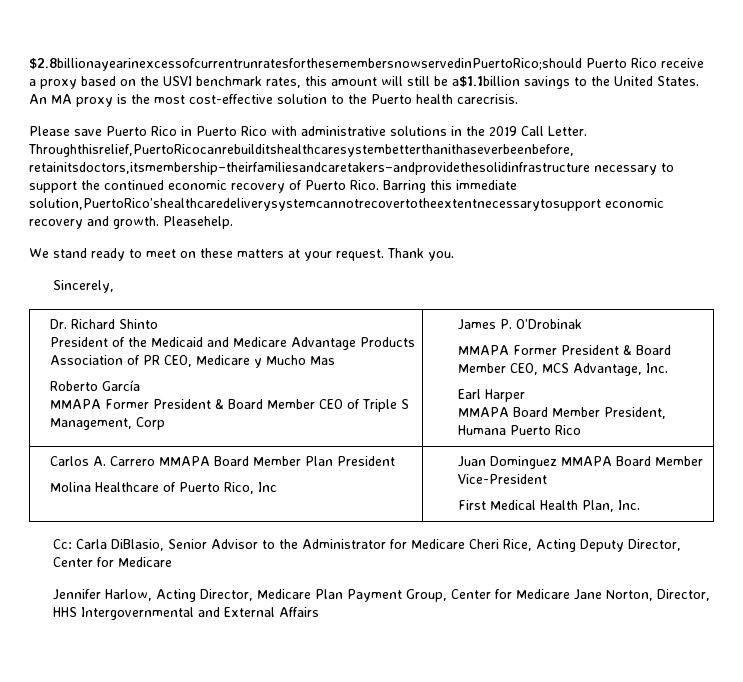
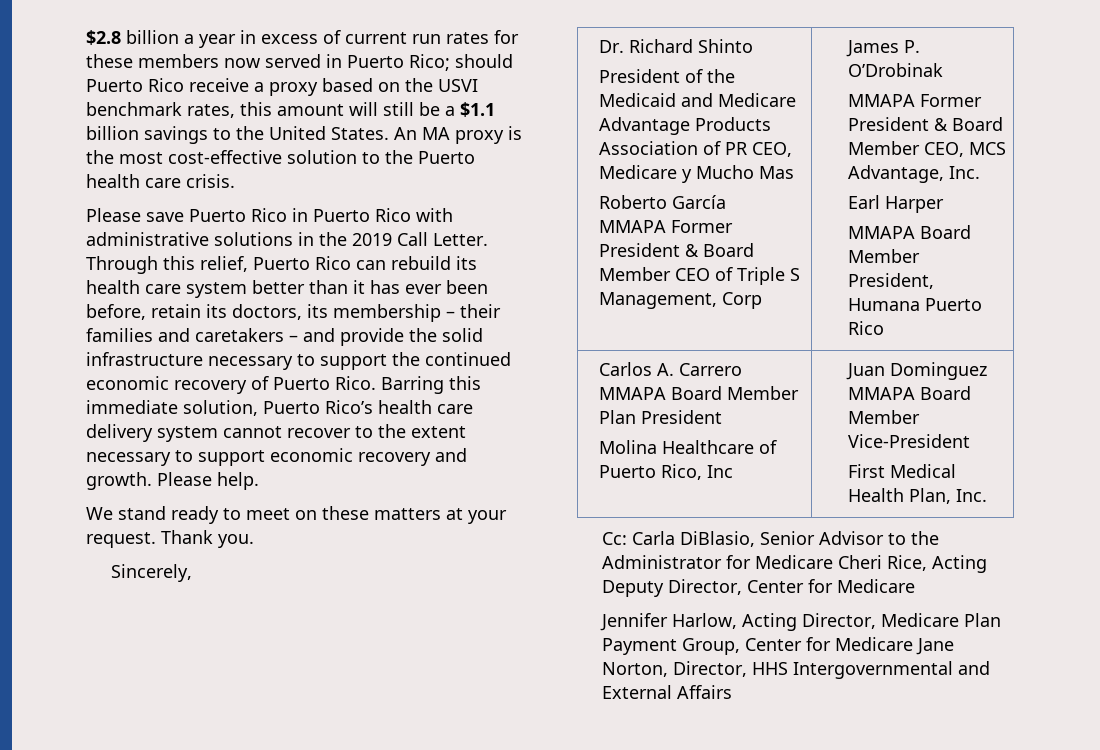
[29,58,582,71] $2.8billionayearinexcessofcurrentrunratesforthesemembersnowservedinPuertoRico;should -> [86,30,519,48] [86,54,513,71] $2.8 billion a year in excess of current run rates for these members now served in Puerto Rico; should
[452,76,520,87] a$1.1billion -> [445,102,495,117] [86,126,139,140] a $1.1 billion
[457,94,518,104] carecrisis. -> [145,174,235,188] care crisis.
[28,144,574,157] [29,162,590,175] Throughthisrelief,PuertoRicocanrebuilditshealthcaresystembetterthanithaseverbeenbefore, retainitsdoctors,itsmembership–theirfamiliesandcaretakers–andprovidethesolidinfrastructure -> [86,256,477,274] [86,280,488,298] [86,304,501,322] [86,328,483,346] [86,352,203,366] Through this relief, Puerto Rico can rebuild its health care system better than it has ever been before, retain its doctors, its membership – their families and caretakers – and provide the solid infrastructure
[29,198,601,211] solution,PuertoRico’shealthcaredeliverysystemcannotrecovertotheextentnecessarytosupport -> [183,400,473,416] [86,424,466,442] [86,450,265,466] solution, Puerto Rico’s health care delivery system cannot recover to the extent necessary to support
[163,216,233,229] Pleasehelp. -> [157,472,259,490] Please help.

